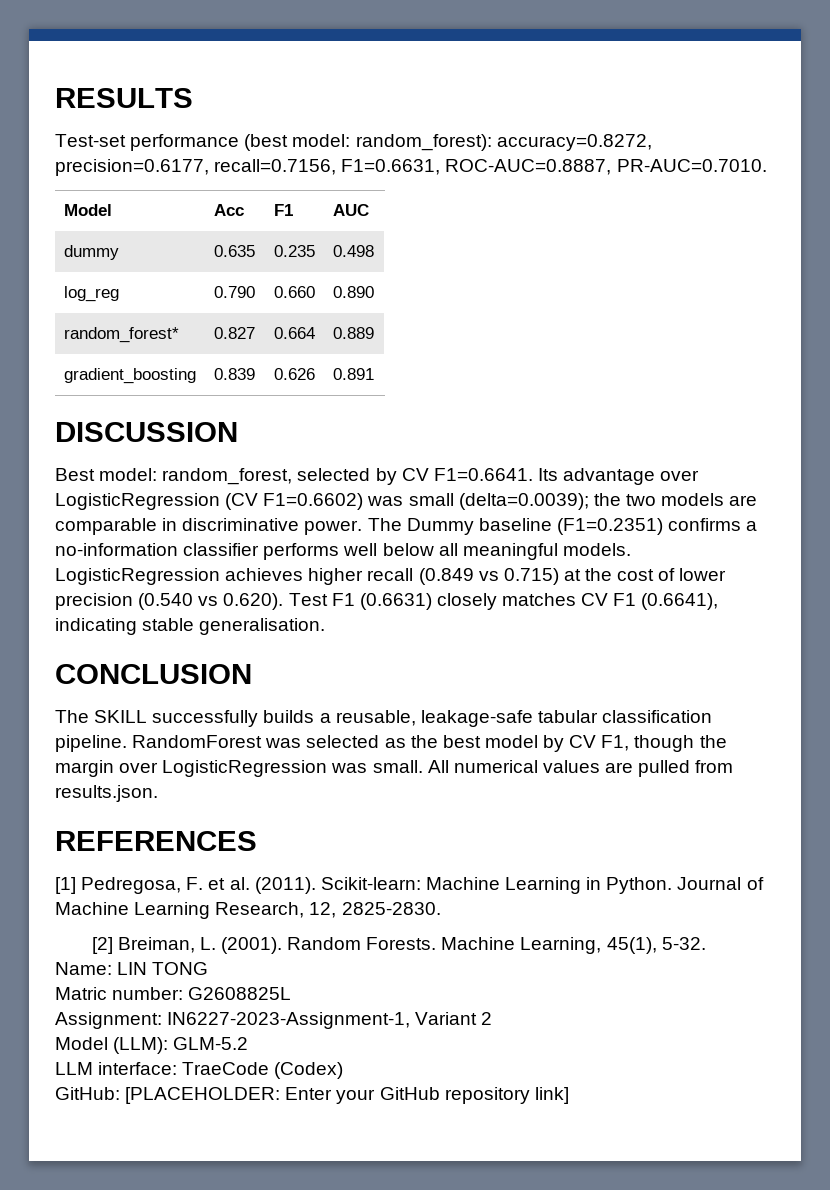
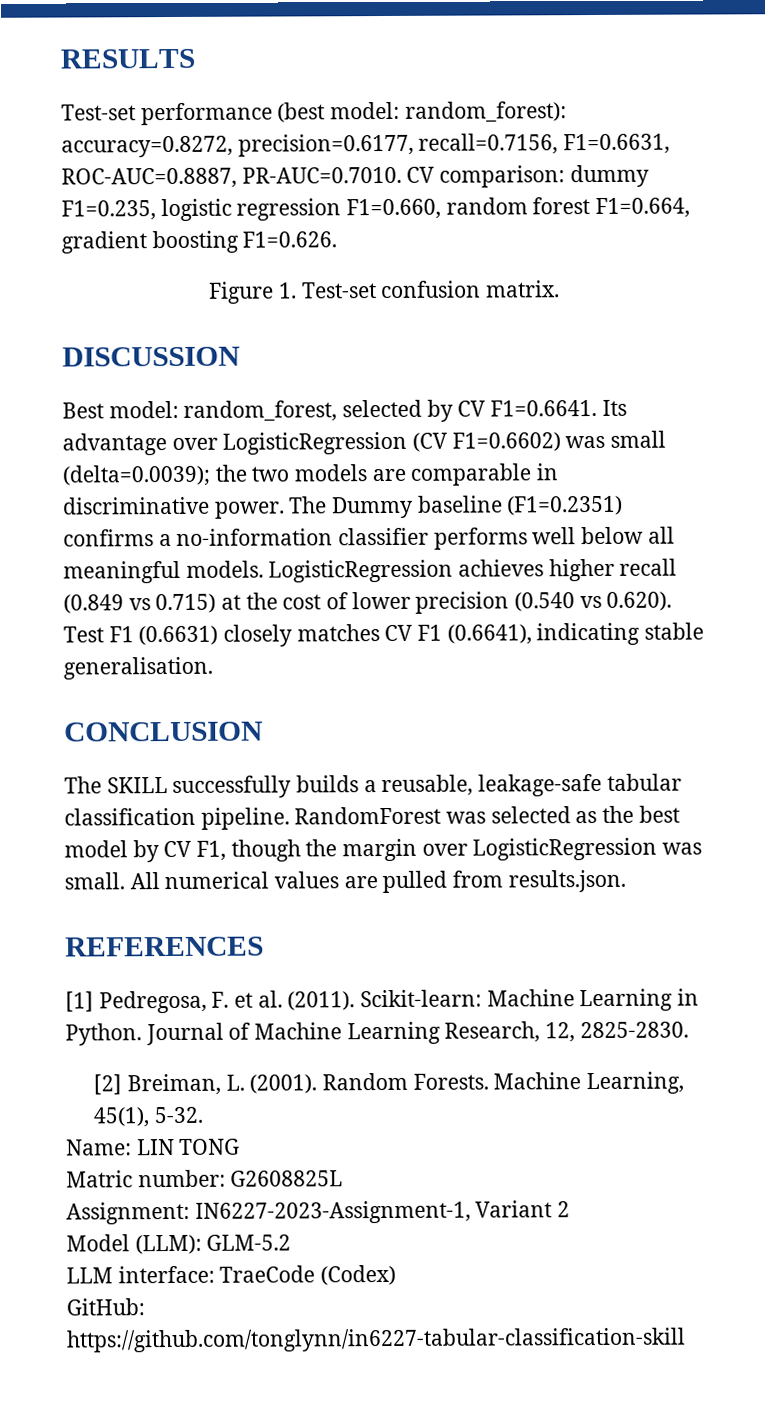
[63,204,112,216] [213,204,244,216] [273,204,293,216] [332,204,369,216] [63,245,119,260] [213,245,255,257] [273,245,315,257] [332,245,374,257] [63,286,119,302] [213,286,255,298] [273,286,315,298] [332,286,374,298] [63,327,179,343] [213,327,255,339] [273,327,315,339] [332,327,374,339] [63,368,196,384] [213,368,255,380] [273,368,315,380] [332,368,374,380] // Model | Acc | F1 | AUC // dummy | 0.635 | 0.235 | 0.498 // log_reg | 0.790 | 0.660 | 0.890 // random_forest* | 0.827 | 0.664 | 0.889 // gradient_boosting | 0.839 | 0.626 | 0.891 -> [406,164,649,188] [61,197,691,222] [61,230,338,254] [208,280,560,304] CV comparison: dummy F1=0.235, logistic regression F1=0.660, random forest F1=0.664, gradient boosting F1=0.626. // Figure 1. Test-set confusion matrix.
[125,1087,569,1104] [PLACEHOLDER: Enter your GitHub repository link] -> [66,1327,686,1353] https://github.com/tonglynn/in6227-tabular-classification-skill

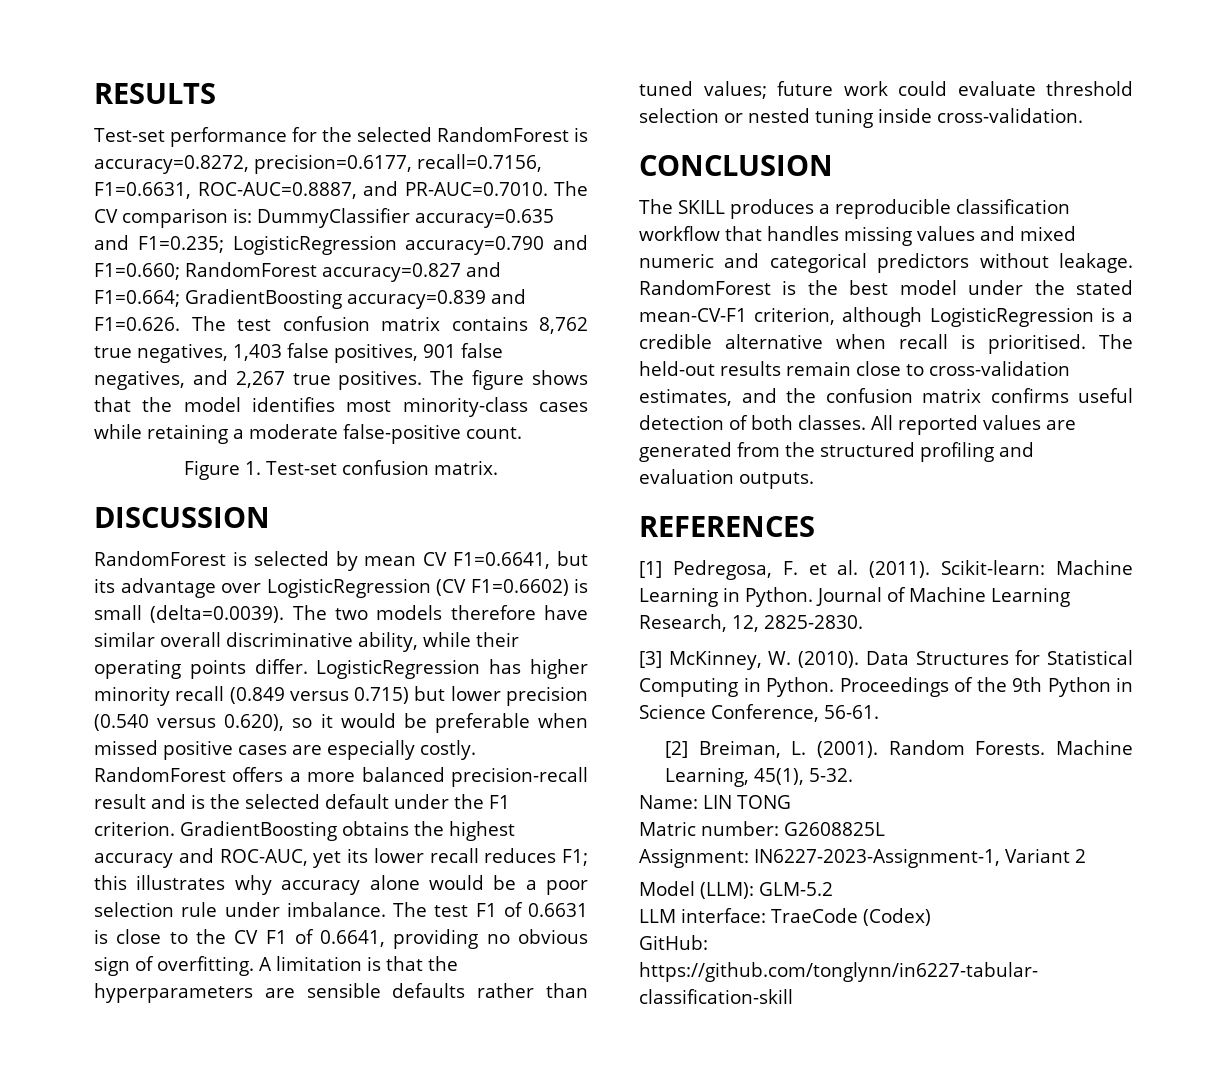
[277,101,567,123] (best model: random_forest): -> [291,127,588,142] for the selected RandomForest is
[241,164,649,188] [61,197,691,222] [61,230,338,254] PR-AUC=0.7010. CV comparison: dummy F1=0.235, logistic regression F1=0.660, random forest F1=0.664, gradient boosting F1=0.626. -> [363,181,588,196] [94,208,554,228] [94,235,588,255] [94,262,501,282] [94,289,526,309] [94,316,588,334] [94,343,503,363] [94,370,588,390] [94,397,588,417] [94,424,522,444] and PR-AUC=0.7010. The CV comparison is: DummyClassifier accuracy=0.635 and F1=0.235; LogisticRegression accuracy=0.790 and F1=0.660; RandomForest accuracy=0.827 and F1=0.664; GradientBoosting accuracy=0.839 and F1=0.626. The test confusion matrix contains 8,762 true negatives, 1,403 false positives, 901 false negatives, and 2,267 true positives. The figure shows that the model identifies most minority-class cases while retaining a moderate false-positive count.
[62,399,627,422] Best model: random_forest, selected by CV F1=0.6641. Its -> [94,551,588,571] [94,578,115,593] RandomForest is selected by mean CV F1=0.6641, but its
[565,430,667,449] [62,463,559,487] [63,495,624,519] [63,526,675,550] [63,558,678,584] [63,591,673,614] [63,622,705,647] [63,656,213,680] [64,721,263,742] [64,773,682,799] [64,805,680,830] [64,837,703,863] [64,869,626,894] was small (delta=0.0039); the two models are comparable in discriminative power. The Dummy baseline (F1=0.2351) confirms a no-information classifier performs well below all meaningful models. LogisticRegression achieves higher recall (0.849 vs 0.715) at the cost of lower precision (0.540 vs 0.620). Test F1 (0.6631) closely matches CV F1 (0.6641), indicating stable generalisation. // CONCLUSION // The SKILL successfully builds a reusable, leakage-safe tabular classification pipeline. RandomForest was selected as the best model by CV F1, though the margin over LogisticRegression was small. All numerical values are pulled from results.json. -> [574,578,588,593] [94,605,588,623] [94,632,519,652] [94,659,588,679] [94,686,588,706] [94,713,588,733] [94,740,476,760] [94,767,588,787] [94,794,510,809] [94,821,515,841] [94,848,588,868] [94,875,588,895] [94,902,588,917] [94,929,588,949] [94,956,458,976] [94,983,588,1003] [639,81,1133,99] [639,108,1083,128] [639,155,833,176] [639,199,1070,219] [639,226,1076,246] [639,253,1133,273] [639,280,1133,295] [639,307,1133,327] [639,334,1133,354] [639,361,1070,376] [639,388,1133,406] [639,415,1076,435] [639,442,1034,462] [639,469,814,489] is small (delta=0.0039). The two models therefore have similar overall discriminative ability, while their operating points differ. LogisticRegression has higher minority recall (0.849 versus 0.715) but lower precision (0.540 versus 0.620), so it would be preferable when missed positive cases are especially costly. RandomForest offers a more balanced precision-recall result and is the selected default under the F1 criterion. GradientBoosting obtains the highest accuracy and ROC-AUC, yet its lower recall reduces F1; this illustrates why accuracy alone would be a poor selection rule under imbalance. The test F1 of 0.6631 is close to the CV F1 of 0.6641, providing no obvious sign of overfitting. A limitation is that the hyperparameters are sensible defaults rather than tuned values; future work could evaluate threshold selection or nested tuning inside cross-validation. // CONCLUSION // The SKILL produces a reproducible classification workflow that handles missing values and mixed numeric and categorical predictors without leakage. RandomForest is the best model under the stated mean-CV-F1 criterion, although LogisticRegression is a credible alternative when recall is prioritised. The held-out results remain close to cross-validation estimates, and the confusion matrix confirms useful detection of both classes. All reported values are generated from the structured profiling and evaluation outputs.
(689, 1030) none -> [639,650,1133,670] [639,677,1133,697] [639,704,879,722] // [3] McKinney, W. (2010). Data Structures for Statistical Computing in Python. Proceedings of the 9th Python in Science Conference, 56-61.

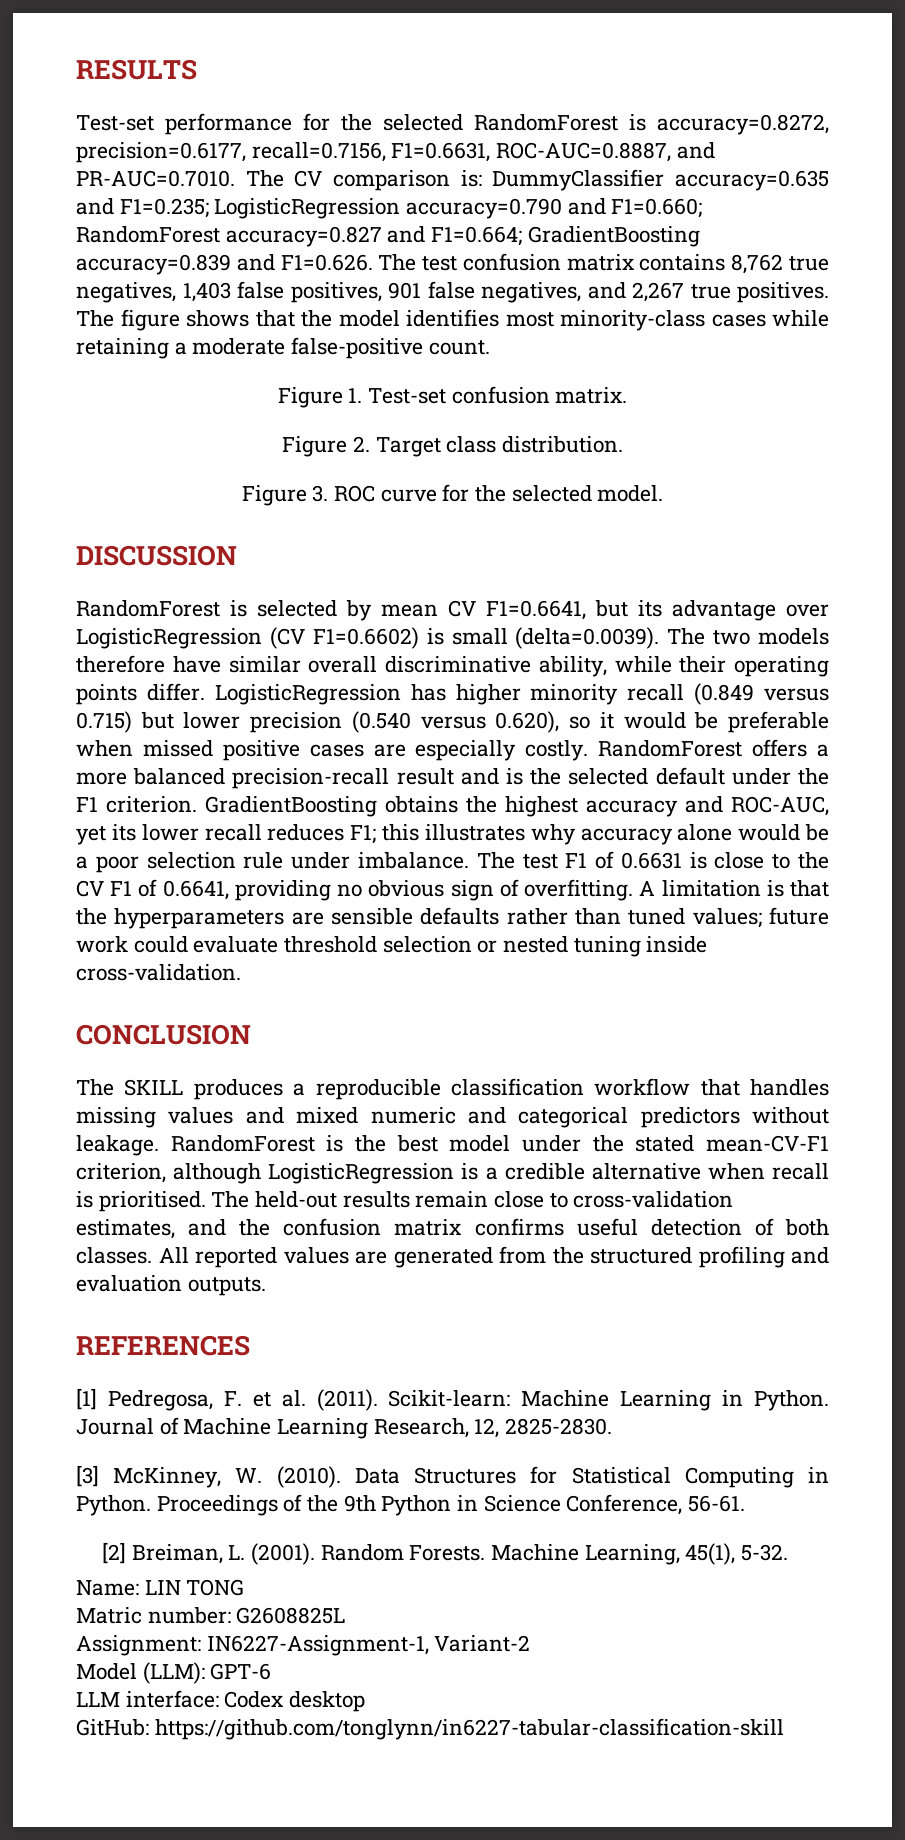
(498, 467) none -> [282,436,623,457] [241,484,664,506] // Figure 2. Target class distribution. // Figure 3. ROC curve for the selected model.
[754,848,1086,868] IN6227-2023-Assignment-1, Variant 2 -> [206,1635,531,1656] IN6227-Assignment-1, Variant-2
[759,882,833,896] GLM-5.2 -> [210,1663,272,1680] GPT-6
[771,908,931,926] TraeCode (Codex) -> [224,1691,366,1712] Codex desktop

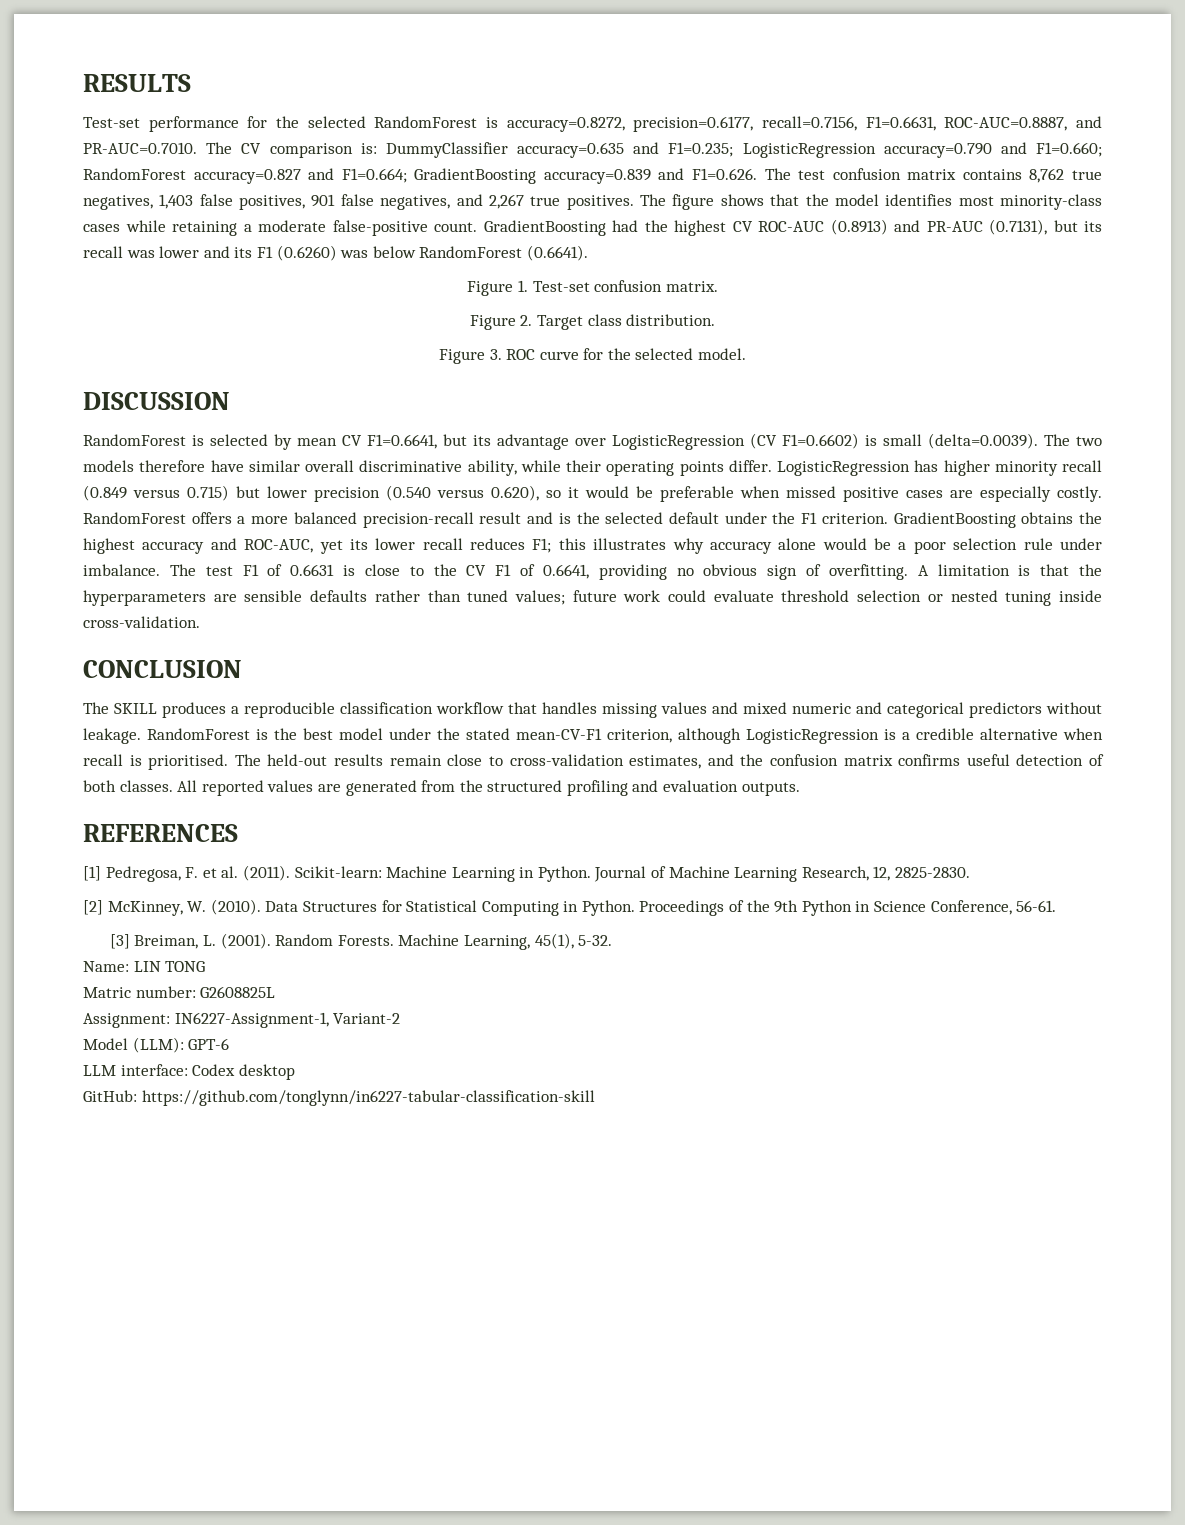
(490, 347) none -> [483,219,1102,236] [83,245,588,261] GradientBoosting had the highest CV ROC-AUC (0.8913) and PR-AUC (0.7131), but its recall was lower and its F1 (0.6260) was below RandomForest (0.6641).
[76,1465,99,1487] [3] -> [83,900,103,915] [2]
[102,1542,127,1564] [2] -> [109,934,130,949] [3]

